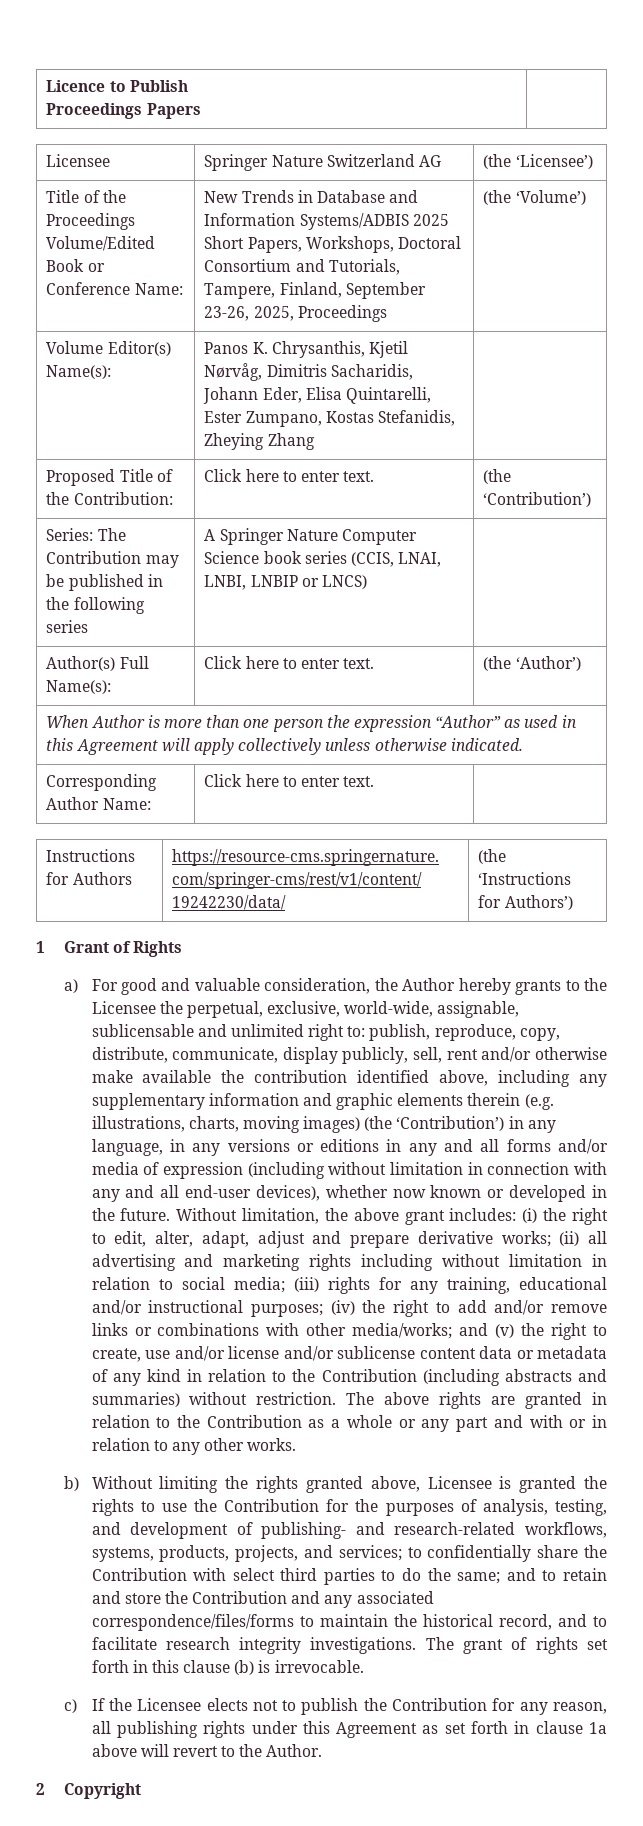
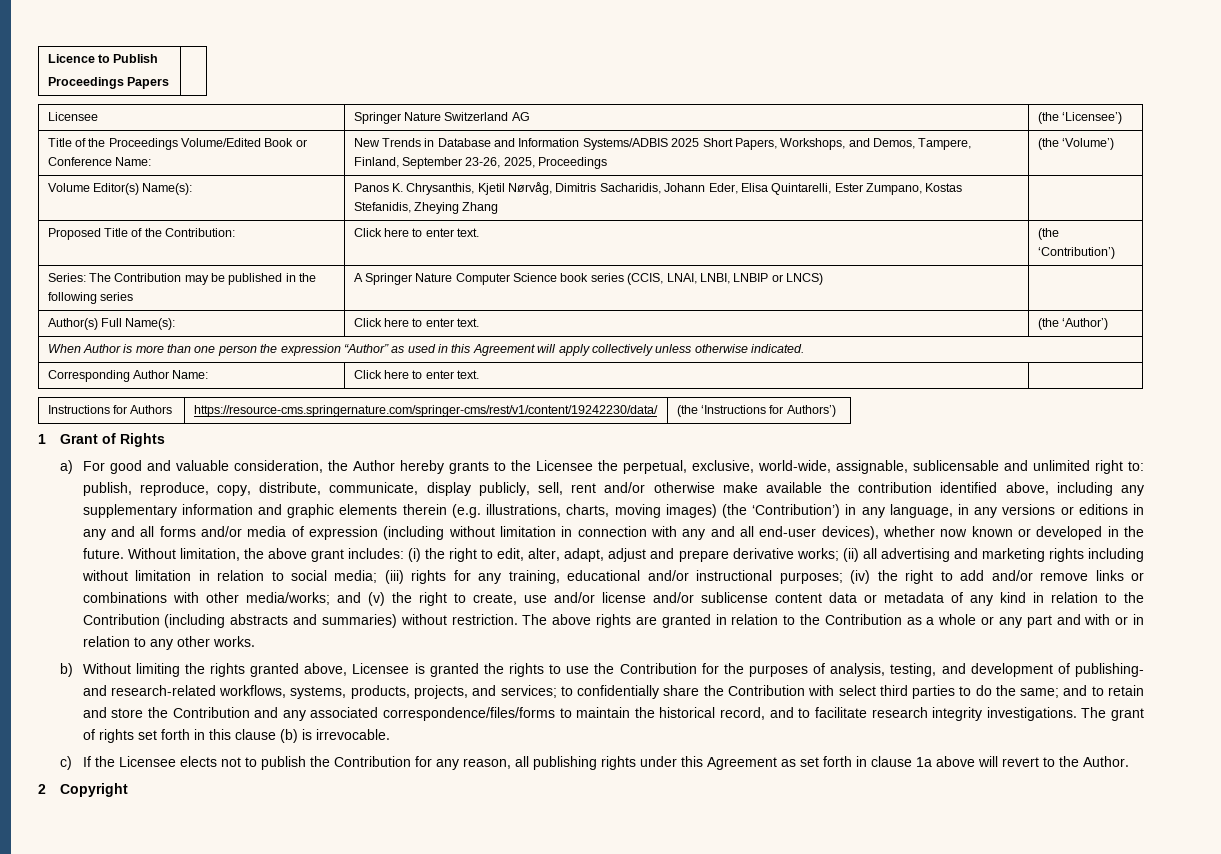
[397,236,461,249] [204,259,400,275] Doctoral Consortium and Tutorials, -> [848,138,916,149] and Demos,

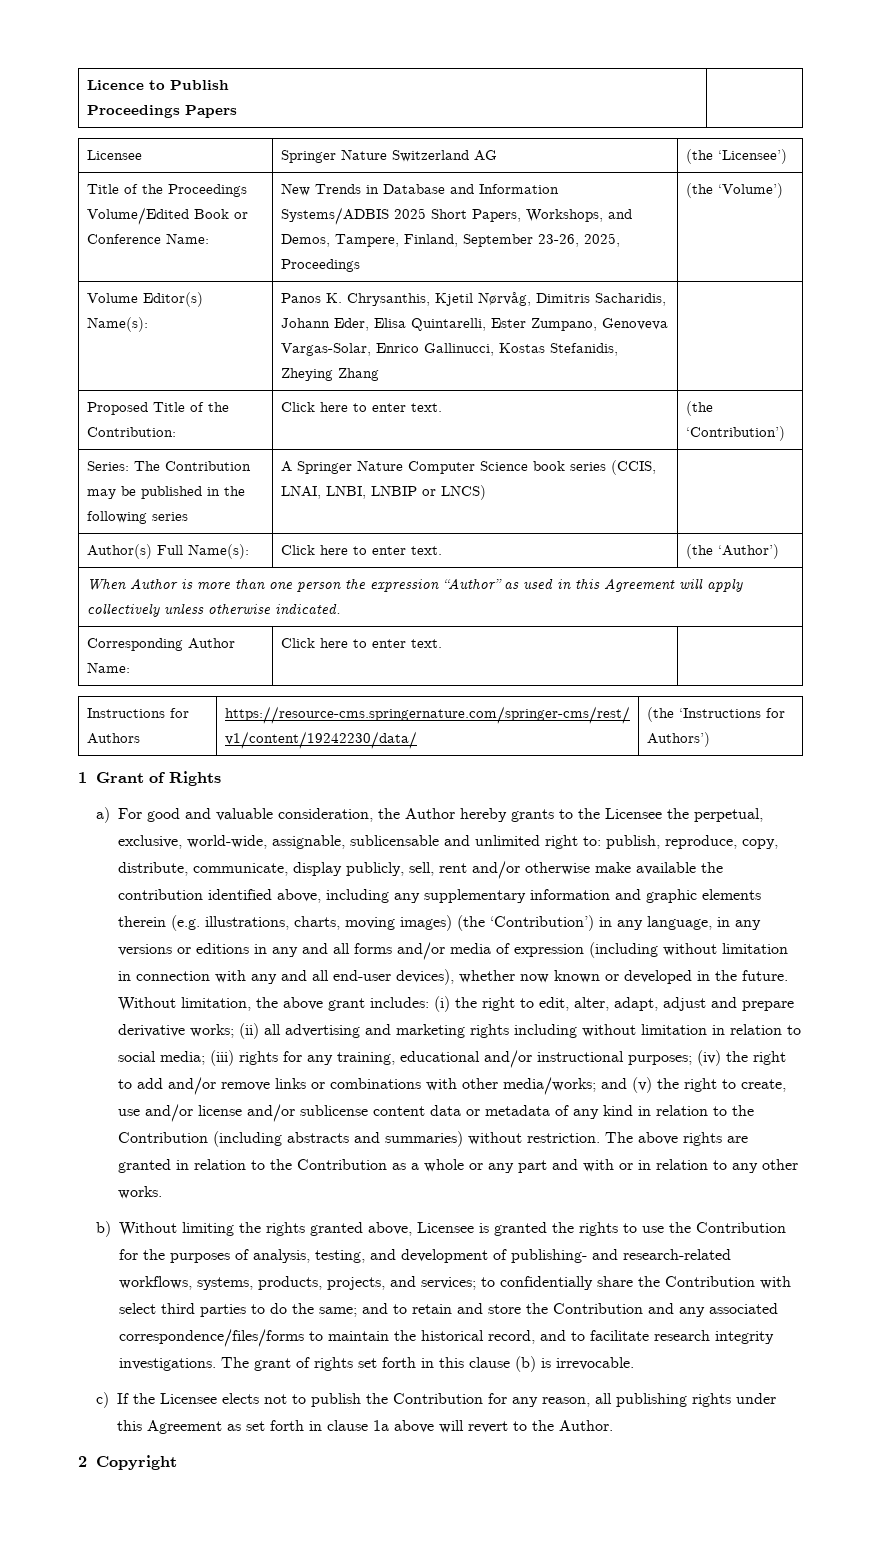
(923, 189) none -> [601,318,668,330] [280,343,494,356] Genoveva Vargas-Solar, Enrico Gallinucci,

